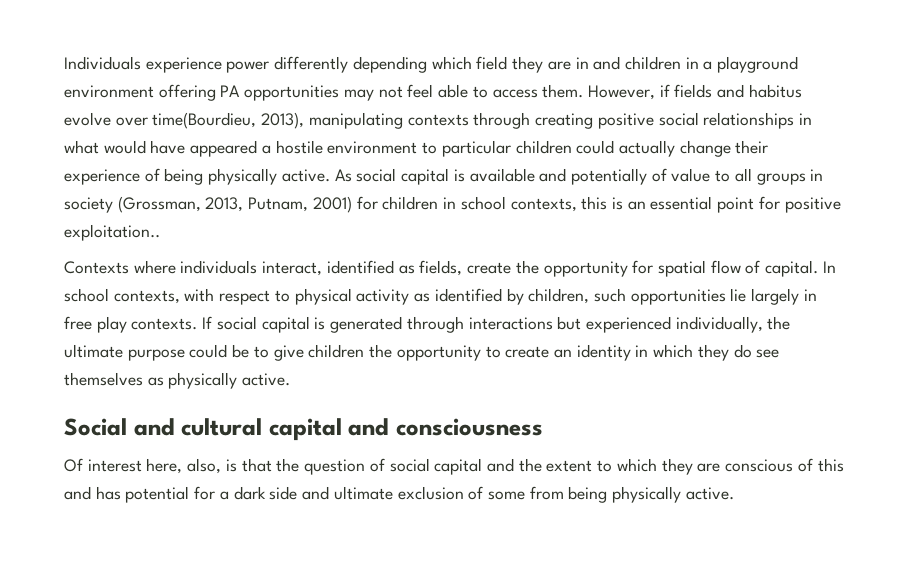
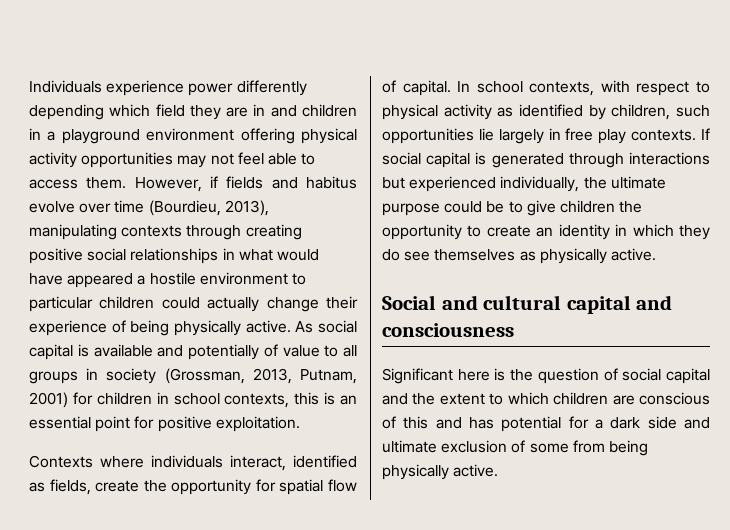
[220,85,241,97] PA -> [301,128,357,144] [29,152,77,168] physical activity
[152,112,257,129] time(Bourdieu, -> [114,200,221,216] time (Bourdieu,
[64,224,160,241] exploitation.. -> [215,416,300,432] exploitation.
[64,458,272,474] Of interest here, also, is that -> [382,368,506,384] Significant here is
[661,458,693,475] they -> [553,392,609,405] children

